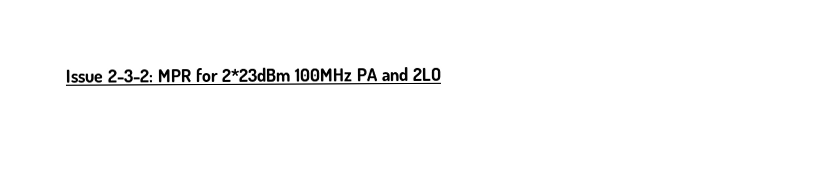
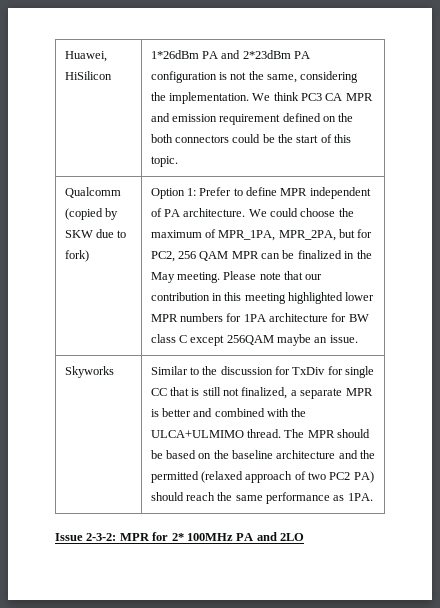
(65, 76) none -> [64,51,107,62] [64,71,112,80] [150,50,311,59] [150,71,359,83] [150,92,373,104] [150,113,354,125] [150,134,352,143] [150,156,178,167] [64,187,121,198] [64,208,118,220] [64,229,127,238] [64,250,89,262] [150,187,371,199] [150,208,354,217] [150,229,373,241] [150,250,372,262] [150,271,323,283] [150,292,375,304] [150,313,369,322] [150,334,358,346] [64,366,114,378] [150,366,375,378] [150,387,373,399] [150,408,307,417] [150,429,371,438] [150,450,376,459] [150,471,374,483] [150,492,373,504] Huawei, HiSilicon | 1*26dBm PA and 2*23dBm PA configuration is not the same, considering the implementation. We think PC3 CA MPR and emission requirement defined on the both connectors could be the start of this topic. // Qualcomm (copied by SKW due to fork) | Option 1: Prefer to define MPR independent of PA architecture. We could choose the maximum of MPR_1PA, MPR_2PA, but for PC2, 256 QAM MPR can be finalized in the May meeting. Please note that our contribution in this meeting highlighted lower MPR numbers for 1PA architecture for BW class C except 256QAM maybe an issue. // Skyworks | Similar to the discussion for TxDiv for single CC that is still not finalized, a separate MPR is better and combined with the ULCA+ULMIMO thread. The MPR should be based on the baseline architecture and the permitted (relaxed approach of two PC2 PA) should reach the same performance as 1PA. //
[221,67,291,82] 2*23dBm -> [171,533,184,541] 2*

